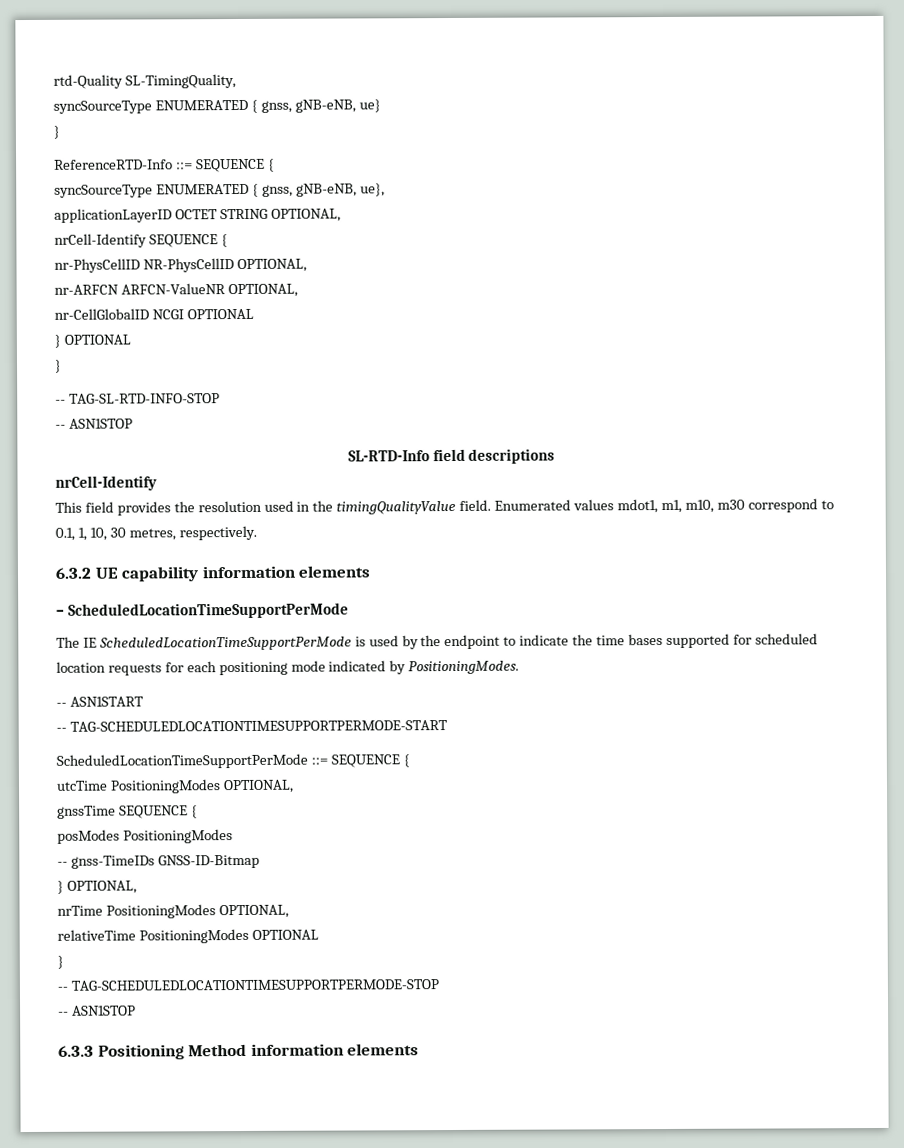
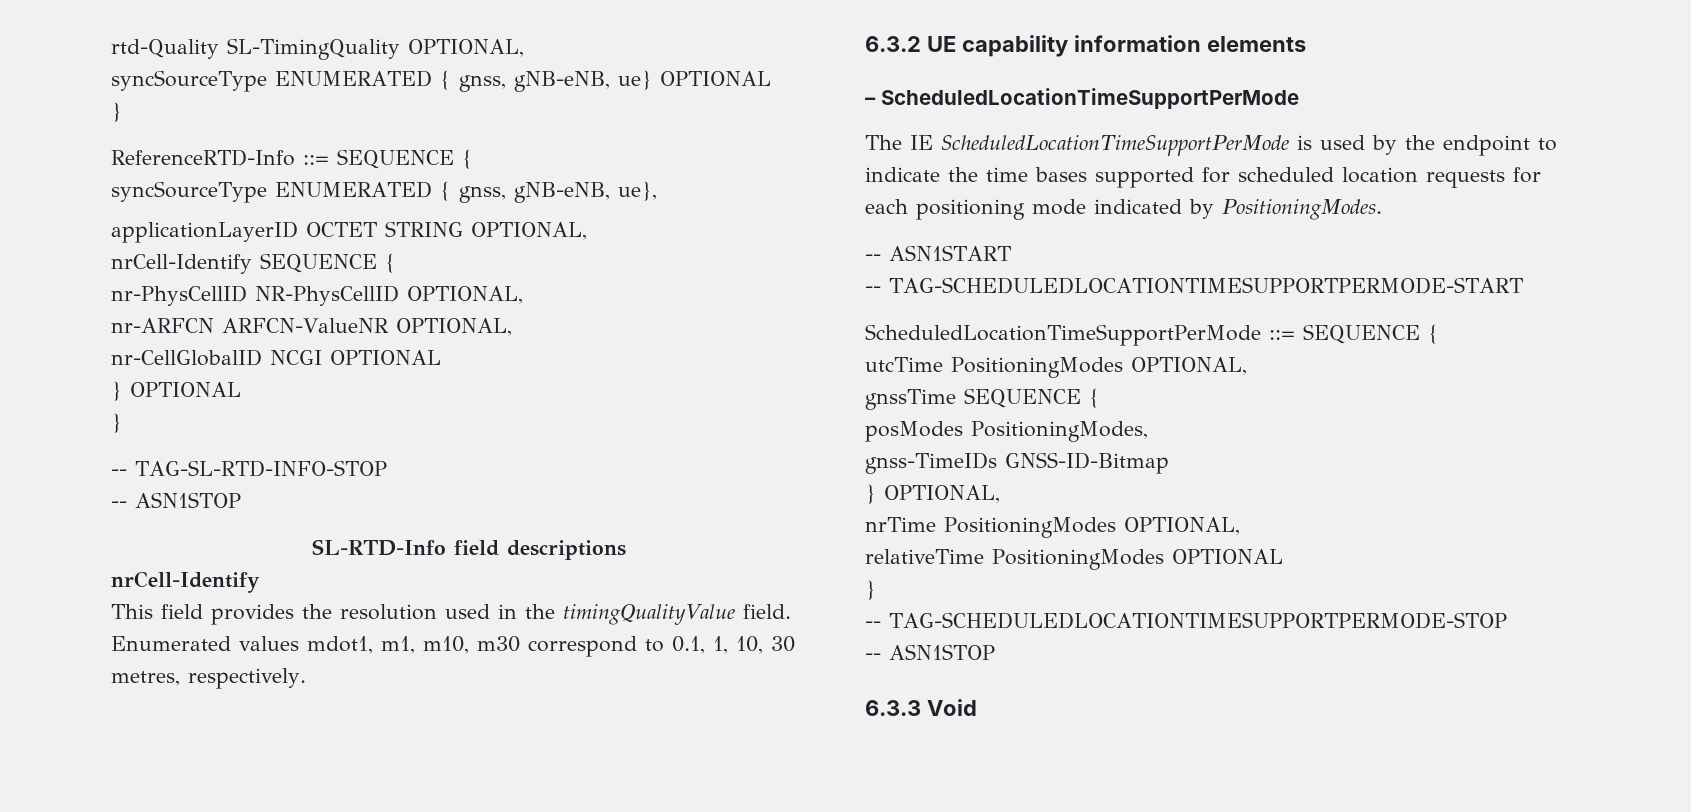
[124,74,236,89] SL-TimingQuality, -> [227,38,524,60] SL-TimingQuality OPTIONAL,
(381, 106) none -> [659,71,771,86] OPTIONAL
[122,829,233,844] [57,861,68,866] PositioningModes // -- -> [971,421,1148,442] PositioningModes, //
[97,1043,420,1060] Positioning Method information elements -> [926,699,977,716] Void

